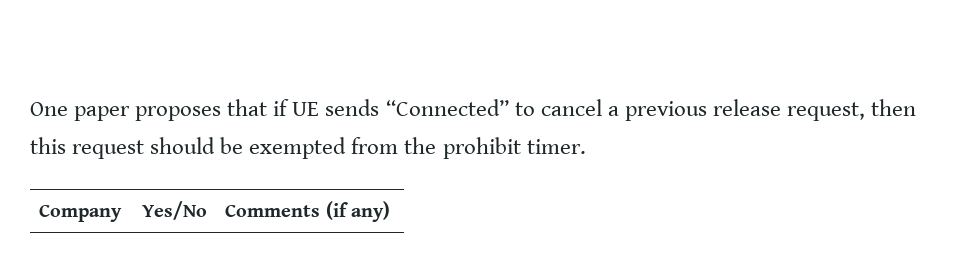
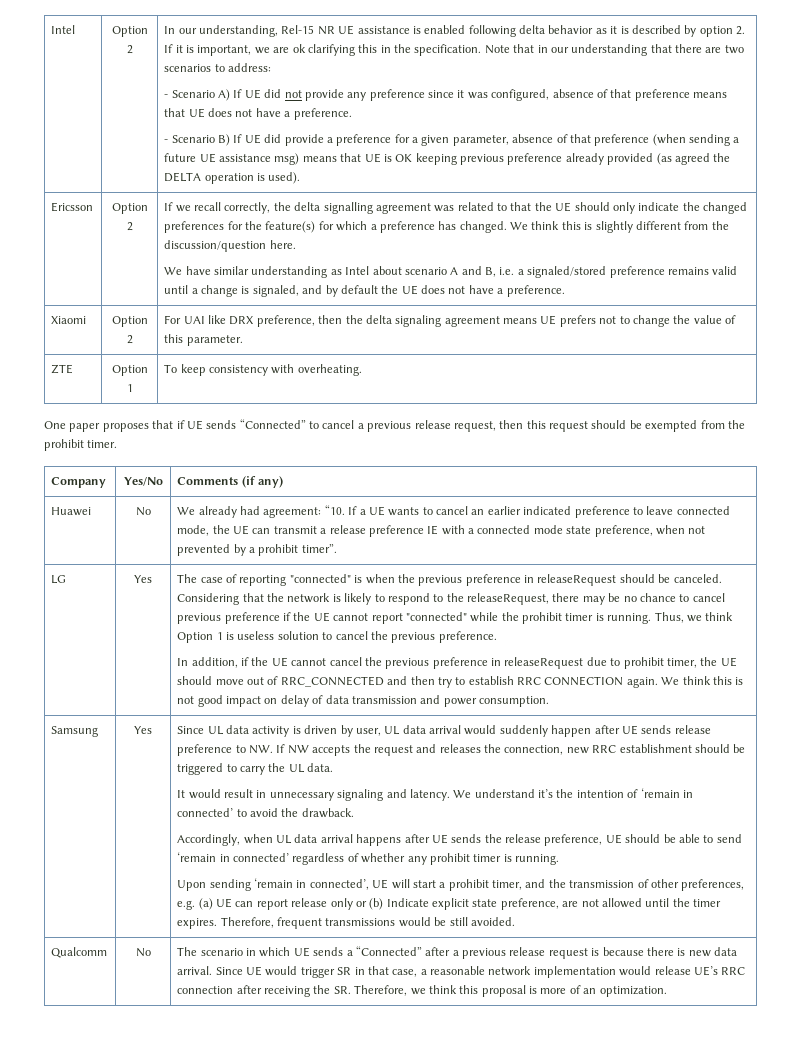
(30, 109) none -> [51,25,76,34] [111,26,148,37] [126,45,133,54] [164,25,746,37] [164,44,744,56] [164,63,272,72] [164,89,728,101] [164,108,352,120] [164,134,740,146] [164,153,731,165] [164,172,301,184] [51,202,94,212] [111,203,148,214] [126,222,133,231] [164,202,748,214] [164,221,729,233] [164,240,296,252] [164,266,738,278] [164,285,565,297] [51,316,87,324] [111,316,148,327] [126,335,133,344] [164,315,737,327] [164,334,243,346] [51,364,74,374] [111,365,148,376] [126,384,133,392] [164,364,362,376] Intel | Option 2 | In our understanding, Rel-15 NR UE assistance is enabled following delta behavior as it is described by option 2. If it is important, we are ok clarifying this in the specification. Note that in our understanding that there are two scenarios to address: // - Scenario A) If UE did not provide any preference since it was configured, absence of that preference means that UE does not have a preference. // - Scenario B) If UE did provide a preference for a given parameter, absence of that preference (when sending a future UE assistance msg) means that UE is OK keeping previous preference already provided (as agreed the DELTA operation is used). // Ericsson | Option 2 | If we recall correctly, the delta signalling agreement was related to that the UE should only indicate the changed preferences for the feature(s) for which a preference has changed. We think this is slightly different from the discussion/question here. // We have similar understanding as Intel about scenario A and B, i.e. a signaled/stored preference remains valid until a change is signaled, and by default the UE does not have a preference. // Xiaomi | Option 2 | For UAI like DRX preference, then the delta signaling agreement means UE prefers not to change the value of this parameter. // ZTE | Option 1 | To keep consistency with overheating. //
(391, 211) none -> [51,507,92,516] [135,507,151,516] [177,505,730,518] [177,525,706,537] [177,544,337,556] [51,575,67,584] [134,575,152,583] [177,574,722,586] [177,593,725,605] [177,612,734,624] [177,631,497,643] [177,657,737,669] [177,676,744,688] [177,695,550,707] [51,726,99,737] [134,726,152,734] [177,725,711,737] [177,744,746,756] [177,763,334,775] [177,788,693,801] [177,808,354,818] [177,834,742,846] [177,852,560,865] [177,878,745,891] [177,898,722,910] [177,917,515,929] [51,947,108,958] [135,948,151,957] [177,946,738,959] [177,966,746,978] [177,985,667,997] // Huawei | No | We already had agreement: “10. If a UE wants to cancel an earlier indicated preference to leave connected mode, the UE can transmit a release preference IE with a connected mode state preference, when not prevented by a prohibit timer”. // LG | Yes | The case of reporting "connected" is when the previous preference in releaseRequest should be canceled. Considering that the network is likely to respond to the releaseRequest, there may be no chance to cancel previous preference if the UE cannot report "connected" while the prohibit timer is running. Thus, we think Option 1 is useless solution to cancel the previous preference. // In addition, if the UE cannot cancel the previous preference in releaseRequest due to prohibit timer, the UE should move out of RRC_CONNECTED and then try to establish RRC CONNECTION again. We think this is not good impact on delay of data transmission and power consumption. // Samsung | Yes | Since UL data activity is driven by user, UL data arrival would suddenly happen after UE sends release preference to NW. If NW accepts the request and releases the connection, new RRC establishment should be triggered to carry the UL data. // It would result in unnecessary signaling and latency. We understand it’s the intention of ‘remain in connected’ to avoid the drawback. // Accordingly, when UL data arrival happens after UE sends the release preference, UE should be able to send ‘remain in connected’ regardless of whether any prohibit timer is running. // Upon sending ‘remain in connected’, UE will start a prohibit timer, and the transmission of other preferences, e.g. (a) UE can report release only or (b) Indicate explicit state preference, are not allowed until the timer expires. Therefore, frequent transmissions would be still avoided. // Qualcomm | No | The scenario in which UE sends a “Connected” after a previous release request is because there is new data arrival. Since UE would trigger SR in that case, a reasonable network implementation would release UE’s RRC connection after receiving the SR. Therefore, we think this proposal is more of an optimization.

